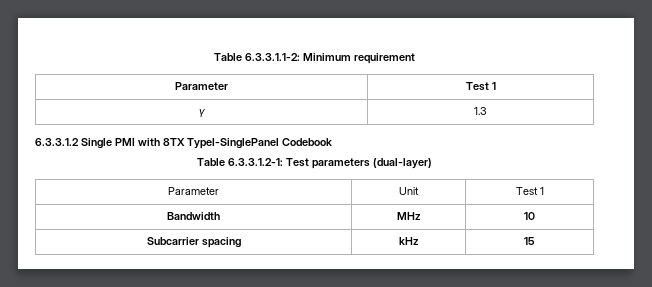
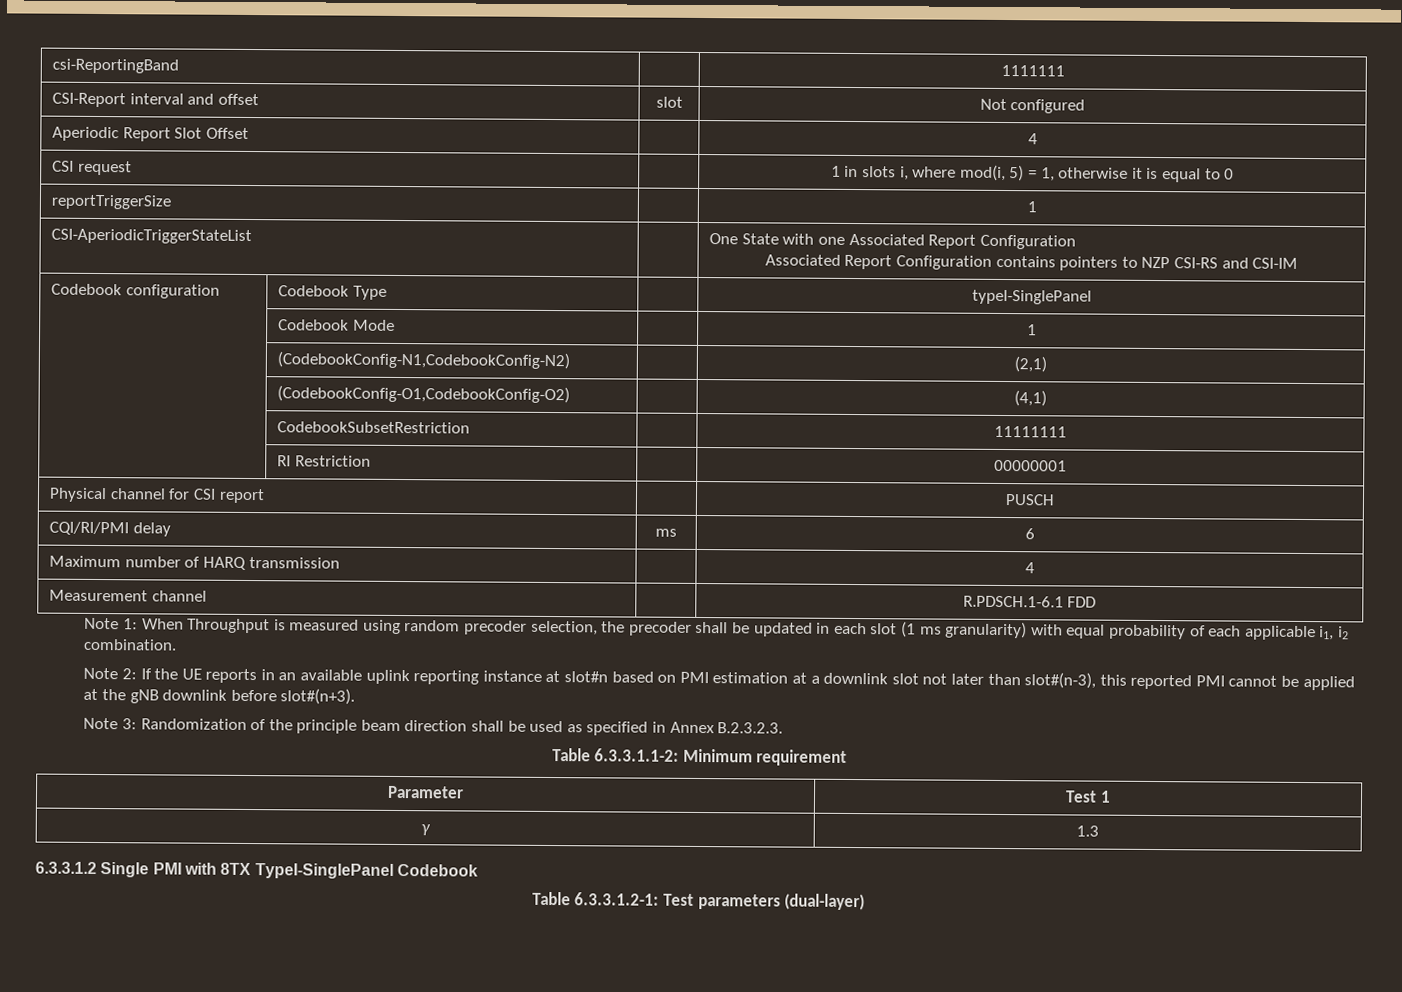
(214, 57) none -> [52,58,180,74] [1000,64,1065,77] [52,92,260,108] [655,96,683,108] [979,98,1086,114] [52,126,250,142] [1027,133,1038,145] [52,160,132,176] [830,164,1235,183] [51,194,172,210] [1026,201,1037,213] [51,228,253,245] [709,233,1076,250] [764,254,1299,271] [51,283,220,299] [278,285,387,300] [971,289,1092,305] [278,319,395,331] [1026,324,1037,336] [277,351,571,370] [1014,356,1047,373] [277,385,571,404] [1014,390,1047,407] [277,421,471,434] [994,425,1067,438] [277,455,371,467] [994,459,1067,472] [49,487,265,504] [1005,494,1055,506] [49,521,171,537] [655,528,677,537] [1024,528,1035,540] [49,555,340,570] [1024,562,1035,574] [49,589,207,602] [962,595,1097,608] [84,617,1349,641] [83,638,178,651] [83,667,1355,691] [83,688,356,705] [83,717,784,736] csi-ReportingBand | | 1111111 // CSI-Report interval and offset | slot | Not configured // Aperiodic Report Slot Offset | | 4 // CSI request | | 1 in slots i, where mod(i, 5) = 1, otherwise it is equal to 0 // reportTriggerSize | | 1 // CSI-AperiodicTriggerStateList | | One State with one Associated Report Configuration // Associated Report Configuration contains pointers to NZP CSI-RS and CSI-IM // Codebook configuration | Codebook Type | | typeI-SinglePanel // | Codebook Mode | | 1 // | (CodebookConfig-N1,CodebookConfig-N2) | | (2,1) // | (CodebookConfig-O1,CodebookConfig-O2) | | (4,1) // | CodebookSubsetRestriction | | 11111111 // | RI Restriction | | 00000001 // Physical channel for CSI report | | PUSCH // CQI/RI/PMI delay | ms | 6 // Maximum number of HARQ transmission | | 4 // Measurement channel | | R.PDSCH.1-6.1 FDD // Note 1: When Throughput is measured using random precoder selection, the precoder shall be updated in each slot (1 ms granularity) with equal probability of each applicable i1, i2 combination. // Note 2: If the UE reports in an available uplink reporting instance at slot#n based on PMI estimation at a downlink slot not later than slot#(n-3), this reported PMI cannot be applied at the gNB downlink before slot#(n+3). // Note 3: Randomization of the principle beam direction shall be used as specified in Annex B.2.3.2.3. //
[168,187,219,195] [399,187,419,195] [515,187,544,195] [167,212,220,220] [396,212,421,220] [524,212,535,220] [146,237,241,248] [398,237,419,245] [524,237,535,245] // Parameter | Unit | Test 1 // Bandwidth | MHz | 10 // Subcarrier spacing | kHz | 15 -> (866, 902) none

